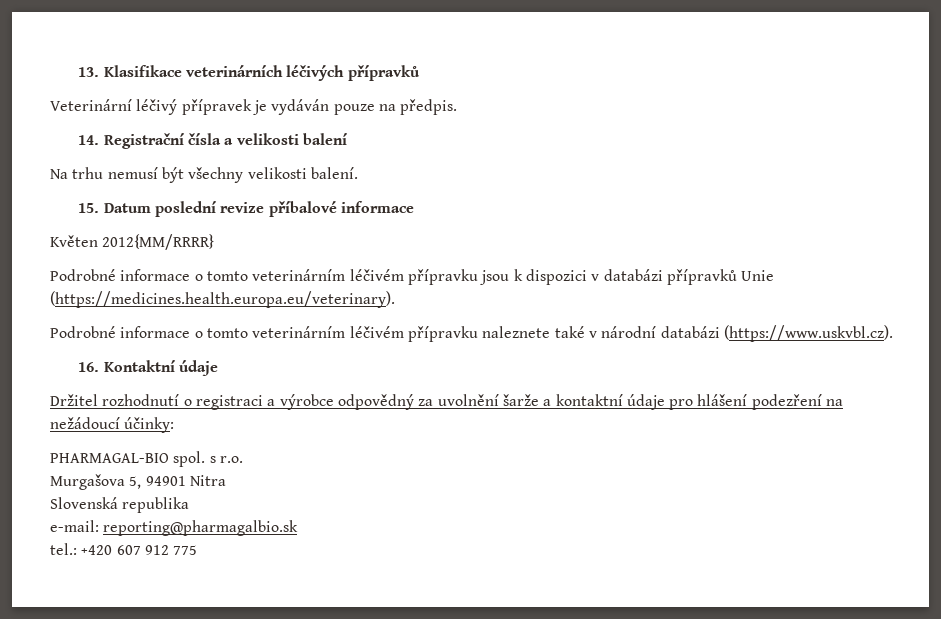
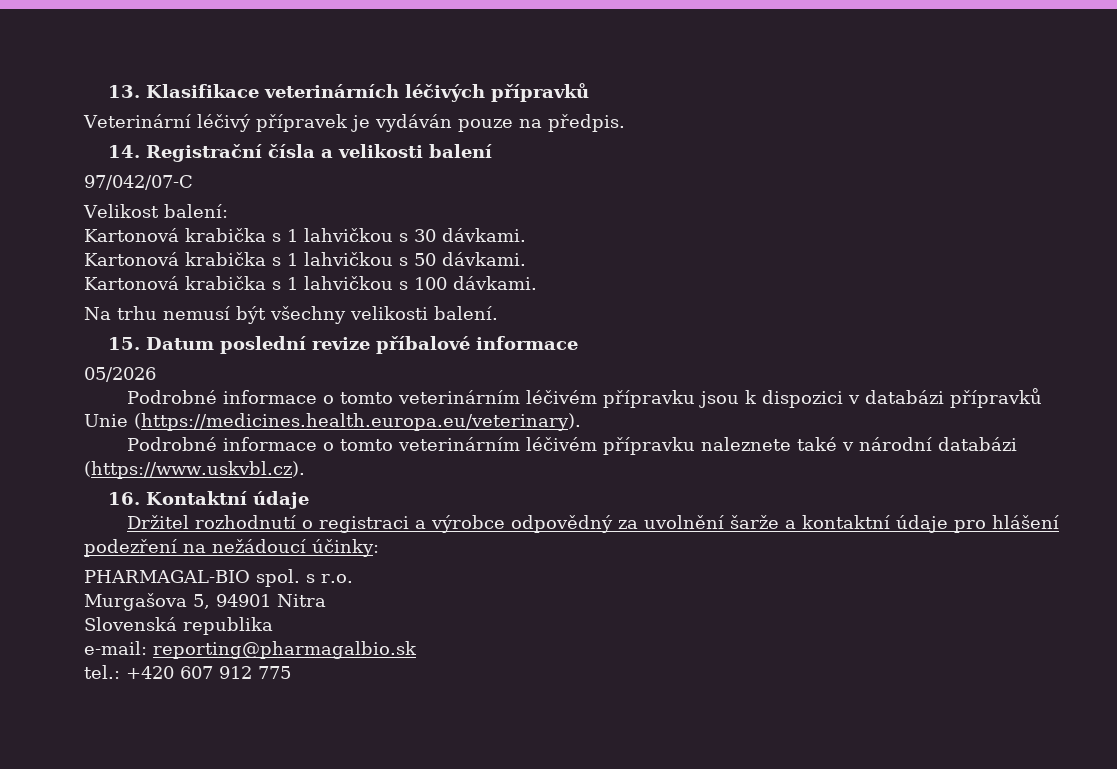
(349, 139) none -> [84,175,193,190] [83,204,228,218] [84,228,526,242] [84,252,526,266] [84,276,537,290] // 97/042/07-C // Velikost balení: // Kartonová krabička s 1 lahvičkou s 30 dávkami. // Kartonová krabička s 1 lahvičkou s 50 dávkami. // Kartonová krabička s 1 lahvičkou s 100 dávkami.
[50,234,215,250] Květen 2012{MM/RRRR} -> [84,367,156,382] 05/2026

